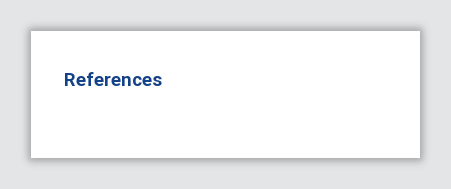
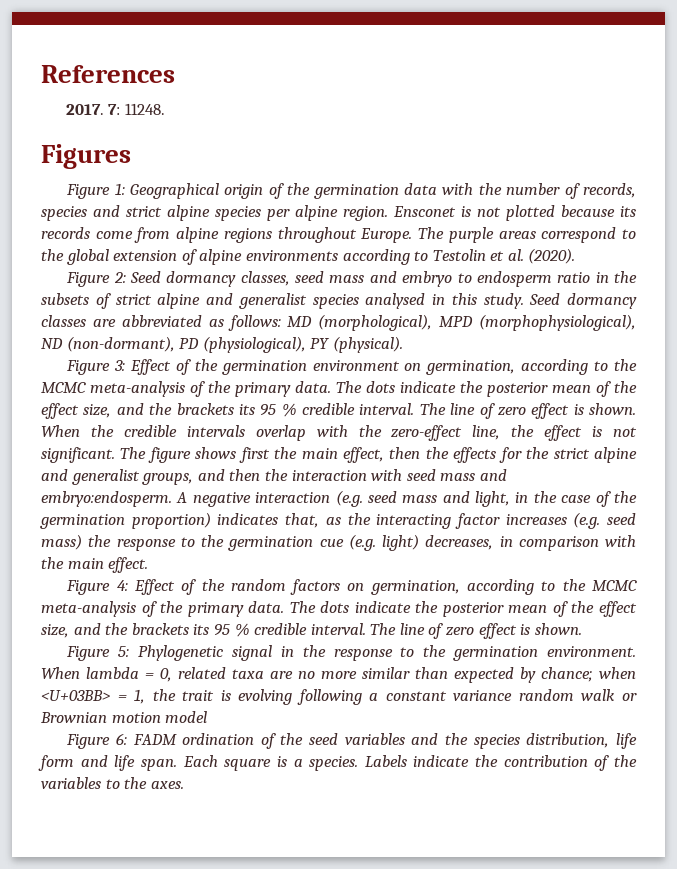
(162, 79) none -> [65,103,165,115] [41,144,131,169] [66,183,636,199] [41,205,636,221] [41,227,637,243] [41,248,576,265] [66,271,637,287] [41,293,637,309] [41,314,636,331] [41,336,403,353] [66,359,637,375] [41,381,637,397] [41,403,636,419] [41,425,637,441] [41,447,638,463] [41,469,507,485] [41,490,637,507] [40,512,636,529] [41,534,636,551] [41,557,149,573] [66,579,637,595] [41,601,637,617] [41,623,582,639] [66,645,636,661] [41,667,636,683] [41,689,637,705] [40,711,208,723] [66,733,637,749] [38,755,637,771] [41,777,184,789] // 2017. 7: 11248. // Figures // Figure 1: Geographical origin of the germination data with the number of records, species and strict alpine species per alpine region. Ensconet is not plotted because its records come from alpine regions throughout Europe. The purple areas correspond to the global extension of alpine environments according to Testolin et al. (2020). // Figure 2: Seed dormancy classes, seed mass and embryo to endosperm ratio in the subsets of strict alpine and generalist species analysed in this study. Seed dormancy classes are abbreviated as follows: MD (morphological), MPD (morphophysiological), ND (non-dormant), PD (physiological), PY (physical). // Figure 3: Effect of the germination environment on germination, according to the MCMC meta-analysis of the primary data. The dots indicate the posterior mean of the effect size, and the brackets its 95 % credible interval. The line of zero effect is shown. When the credible intervals overlap with the zero-effect line, the effect is not significant. The figure shows first the main effect, then the effects for the strict alpine and generalist groups, and then the interaction with seed mass and embryo:endosperm. A negative interaction (e.g. seed mass and light, in the case of the germination proportion) indicates that, as the interacting factor increases (e.g. seed mass) the response to the germination cue (e.g. light) decreases, in comparison with the main effect. // Figure 4: Effect of the random factors on germination, according to the MCMC meta-analysis of the primary data. The dots indicate the posterior mean of the effect size, and the brackets its 95 % credible interval. The line of zero effect is shown. // Figure 5: Phylogenetic signal in the response to the germination environment. When lambda = 0, related taxa are no more similar than expected by chance; when <U+03BB> = 1, the trait is evolving following a constant variance random walk or Brownian motion model // Figure 6: FADM ordination of the seed variables and the species distribution, life form and life span. Each square is a species. Labels indicate the contribution of the variables to the axes.

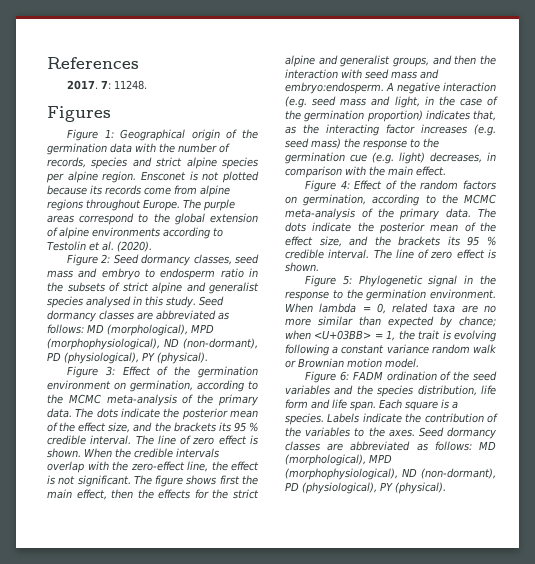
[165,711,208,723] model -> [385,358,419,368] model.
(184, 785) none -> [418,427,496,439] [285,441,496,451] [285,454,392,466] [285,468,496,480] [285,482,446,494] Seed dormancy classes are abbreviated as follows: MD (morphological), MPD (morphophysiological), ND (non-dormant), PD (physiological), PY (physical).

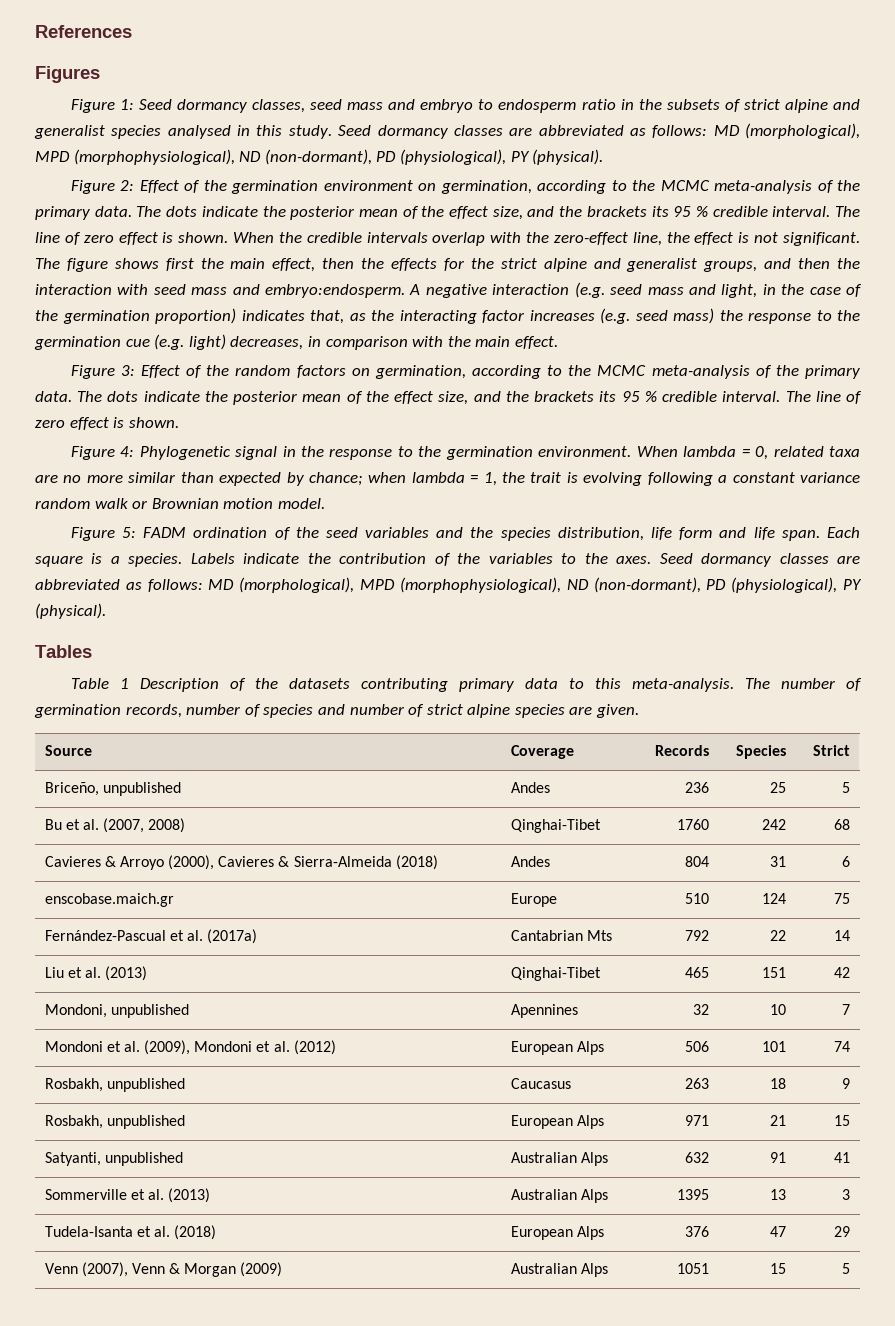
[66,80,147,90] // 2017. 7: 11248. -> (132, 31) none
[120,129,258,141] [47,143,230,155] [47,157,258,169] [46,171,259,183] [47,185,230,197] [47,199,235,211] [47,213,258,225] [47,227,223,239] [47,241,152,252] [67,254,111,266] Geographical origin of the germination data with the number of records, species and strict alpine species per alpine region. Ensconet is not plotted because its records come from alpine regions throughout Europe. The purple areas correspond to the global extension of alpine environments according to Testolin et al. (2020). // Figure 2: -> (134, 104) none
[105,366,115,376] 3: -> [120,180,135,191] 2:
[340,180,350,189] 4: -> [120,365,135,376] 3:
[342,275,352,285] 5: -> [120,446,135,457] 4:
[314,330,372,340] <U+03BB> -> [411,472,465,483] lambda
[339,371,349,381] 6: -> [121,527,136,538] 5:
(446, 488) none -> [35,645,92,658] [70,678,862,692] [34,704,640,718] [44,745,92,756] [510,745,574,759] [655,745,710,756] [736,745,787,759] [813,745,851,756] [44,782,181,796] [510,782,550,793] [685,782,710,793] [770,782,787,793] [842,782,851,793] [44,818,186,833] [510,819,601,833] [677,819,710,830] [762,819,787,830] [834,819,851,830] [44,855,438,870] [510,856,550,867] [685,856,710,867] [770,856,787,867] [842,856,851,867] [44,893,174,907] [510,893,557,907] [685,893,710,904] [762,893,787,904] [834,893,851,904] [44,929,258,944] [510,930,612,941] [685,930,710,941] [770,930,787,941] [834,930,851,941] [44,966,148,981] [510,967,601,981] [685,967,710,978] [762,967,787,978] [834,967,851,978] [44,1004,189,1018] [510,1004,578,1018] [693,1004,710,1015] [770,1004,787,1015] [842,1004,851,1015] [44,1040,336,1055] [510,1041,604,1055] [685,1041,710,1052] [762,1041,787,1052] [834,1041,851,1052] [44,1078,185,1092] [510,1078,571,1089] [685,1078,710,1089] [770,1078,787,1089] [842,1078,851,1089] [44,1115,185,1129] [510,1115,604,1129] [685,1115,710,1126] [770,1115,787,1126] [834,1115,851,1126] [44,1152,183,1166] [510,1152,608,1166] [685,1152,710,1163] [770,1152,787,1163] [834,1152,851,1163] [44,1188,211,1203] [510,1189,608,1203] [677,1189,710,1200] [770,1189,787,1200] [842,1189,851,1200] [44,1225,217,1240] [510,1226,604,1240] [685,1226,710,1237] [770,1226,787,1237] [834,1226,851,1237] [44,1262,283,1277] [510,1263,608,1277] [677,1263,710,1274] [770,1263,787,1274] [842,1263,851,1274] // Tables // Table 1 Description of the datasets contributing primary data to this meta-analysis. The number of germination records, number of species and number of strict alpine species are given. // Source | Coverage | Records | Species | Strict // Briceño, unpublished | Andes | 236 | 25 | 5 // Bu et al. (2007, 2008) | Qinghai-Tibet | 1760 | 242 | 68 // Cavieres & Arroyo (2000), Cavieres & Sierra-Almeida (2018) | Andes | 804 | 31 | 6 // enscobase.maich.gr | Europe | 510 | 124 | 75 // Fernández-Pascual et al. (2017a) | Cantabrian Mts | 792 | 22 | 14 // Liu et al. (2013) | Qinghai-Tibet | 465 | 151 | 42 // Mondoni, unpublished | Apennines | 32 | 10 | 7 // Mondoni et al. (2009), Mondoni et al. (2012) | European Alps | 506 | 101 | 74 // Rosbakh, unpublished | Caucasus | 263 | 18 | 9 // Rosbakh, unpublished | European Alps | 971 | 21 | 15 // Satyanti, unpublished | Australian Alps | 632 | 91 | 41 // Sommerville et al. (2013) | Australian Alps | 1395 | 13 | 3 // Tudela-Isanta et al. (2018) | European Alps | 376 | 47 | 29 // Venn (2007), Venn & Morgan (2009) | Australian Alps | 1051 | 15 | 5

